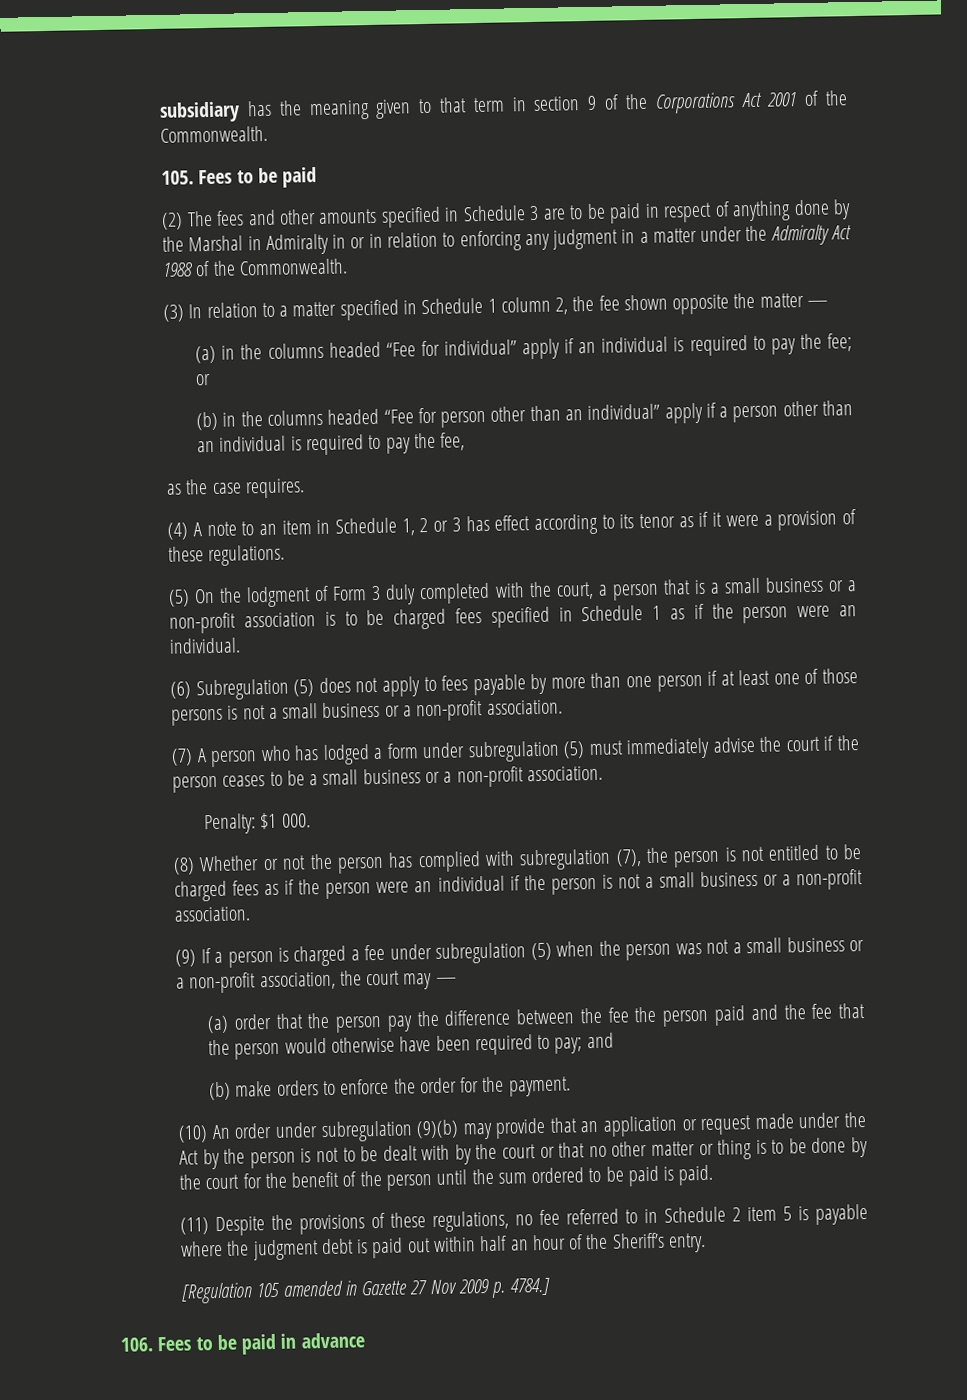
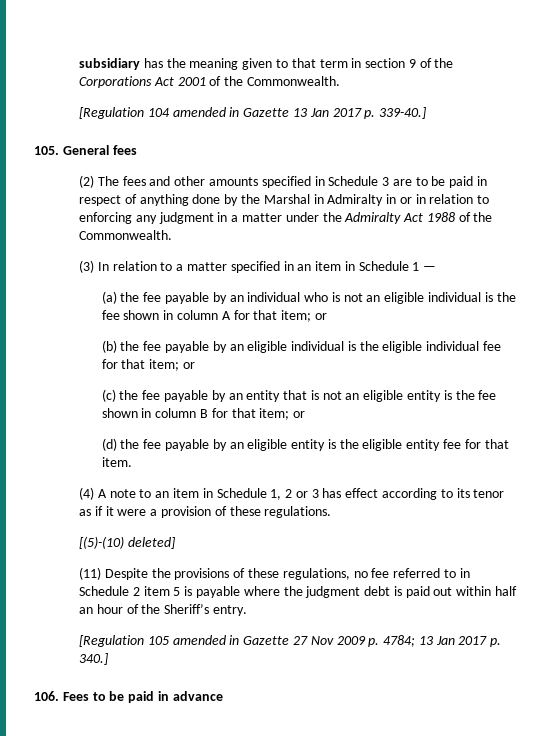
[161,166,318,188] 105. Fees to be paid -> [79,107,427,119] [34,145,137,155] [Regulation 104 amended in Gazette 13 Jan 2017 p. 339-40.] // 105. General fees
[421,292,828,315] [195,333,852,364] [195,373,212,386] [196,400,854,431] [197,432,466,456] [166,478,305,499] Schedule 1 column 2, the fee shown opposite the matter — // (a) in the columns headed “Fee for individual” apply if an individual is required to pay the fee; or // (b) in the columns headed “Fee for person other than an individual” apply if a person other than an individual is required to pay the fee, // as the case requires. -> [297,261,437,271] [101,291,516,304] [101,310,327,322] [101,340,502,353] [101,359,196,371] [101,389,497,402] [101,408,306,420] [101,438,509,451] [101,457,132,467] an item in Schedule 1 — // (a) the fee payable by an individual who is not an eligible individual is the fee shown in column A for that item; or // (b) the fee payable by an eligible individual is the eligible individual fee for that item; or // (c) the fee payable by an entity that is not an eligible entity is the fee shown in column B for that item; or // (d) the fee payable by an eligible entity is the eligible entity fee for that item.
[168,576,857,608] [169,603,858,634] [169,637,242,654] [170,668,859,701] [171,699,563,726] [171,735,860,768] [172,765,603,793] [204,812,311,835] [173,844,862,875] [174,869,863,902] [174,906,252,922] [175,936,864,968] [176,970,457,994] [207,1002,866,1034] [208,1032,614,1060] [209,1076,571,1101] [178,1112,866,1143] [179,1136,868,1170] [179,1164,715,1191] (5) On the lodgment of Form 3 duly completed with the court, a person that is a small business or a non-profit association is to be charged fees specified in Schedule 1 as if the person were an individual. // (6) Subregulation (5) does not apply to fees payable by more than one person if at least one of those persons is not a small business or a non-profit association. // (7) A person who has lodged a form under subregulation (5) must immediately advise the court if the person ceases to be a small business or a non-profit association. // Penalty: $1 000. // (8) Whether or not the person has complied with subregulation (7), the person is not entitled to be charged fees as if the person were an individual if the person is not a small business or a non-profit association. // (9) If a person is charged a fee under subregulation (5) when the person was not a small business or a non-profit association, the court may — // (a) order that the person pay the difference between the fee the person paid and the fee that the person would otherwise have been required to pay; and // (b) make orders to enforce the order for the payment. // (10) An order under subregulation (9)(b) may provide that an application or request made under the Act by the person is not to be dealt with by the court or that no other matter or thing is to be done by the court for the benefit of the person until the sum ordered to be paid is paid. -> [79,536,175,549] [(5)-(10) deleted]
[509,1277,551,1296] 4784.] -> [383,635,502,647] [79,653,109,665] 4784; 13 Jan 2017 p. 340.]

